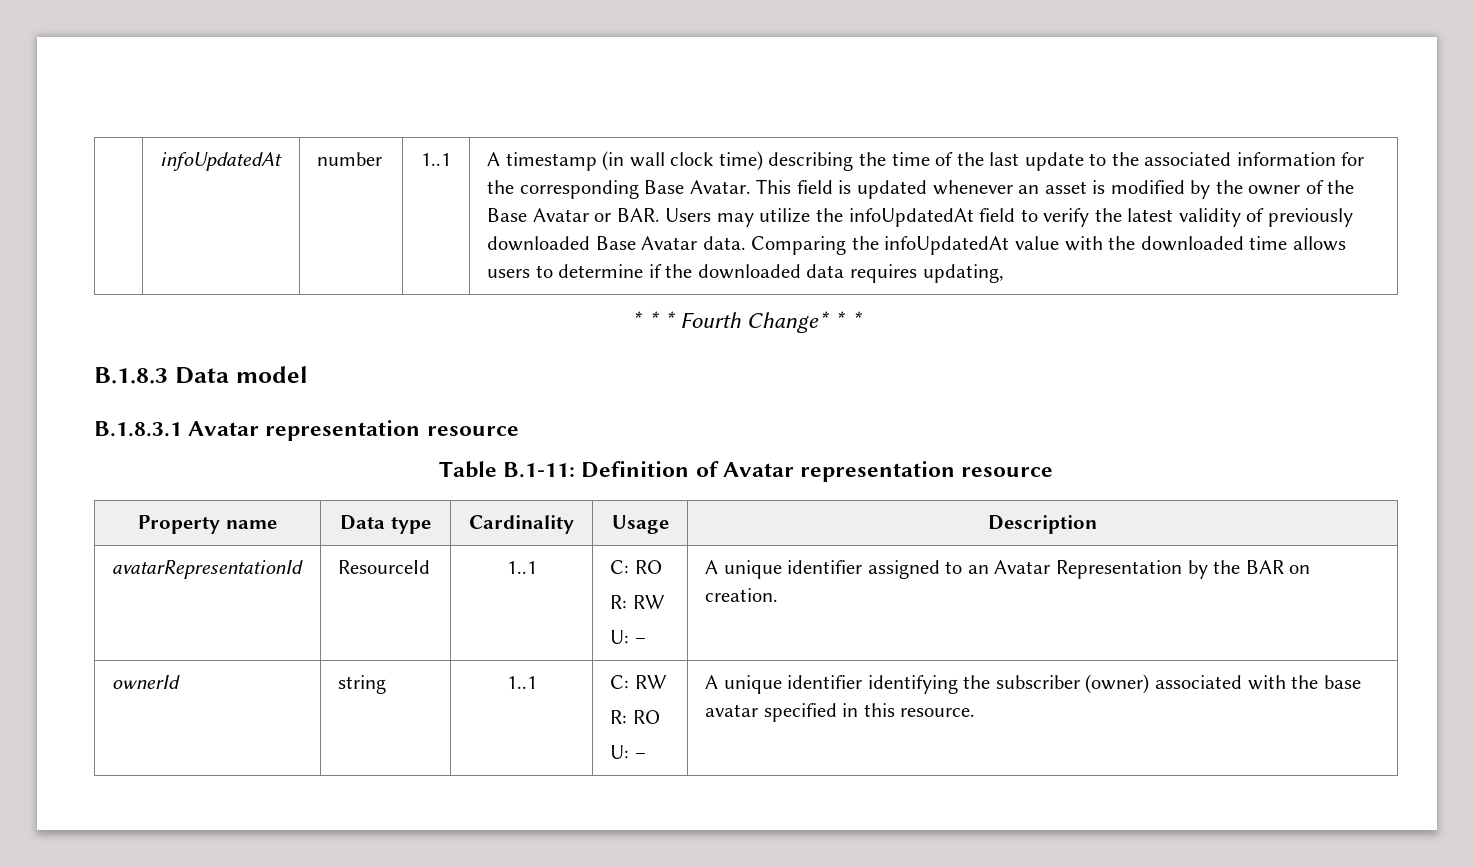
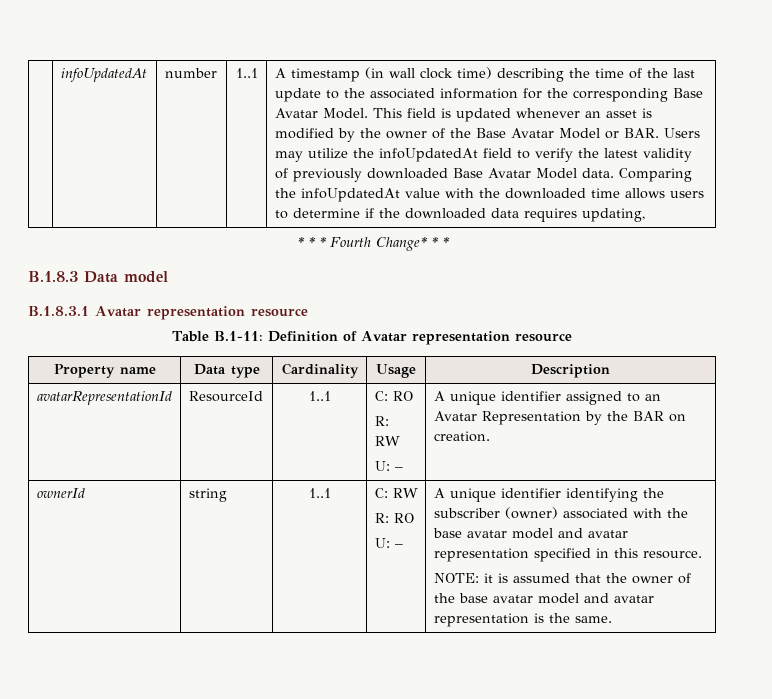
[689,180,751,194] Avatar. -> [274,108,369,119] Avatar Model.
(589, 215) none -> [559,128,601,139] Model
(698, 243) none -> [536,168,578,179] Model
(759, 710) none -> [511,528,628,539] [433,548,529,562] model and avatar representation
(976, 712) none -> [433,573,691,584] [433,593,654,604] [433,613,612,627] // NOTE: it is assumed that the owner of the base avatar model and avatar representation is the same.

